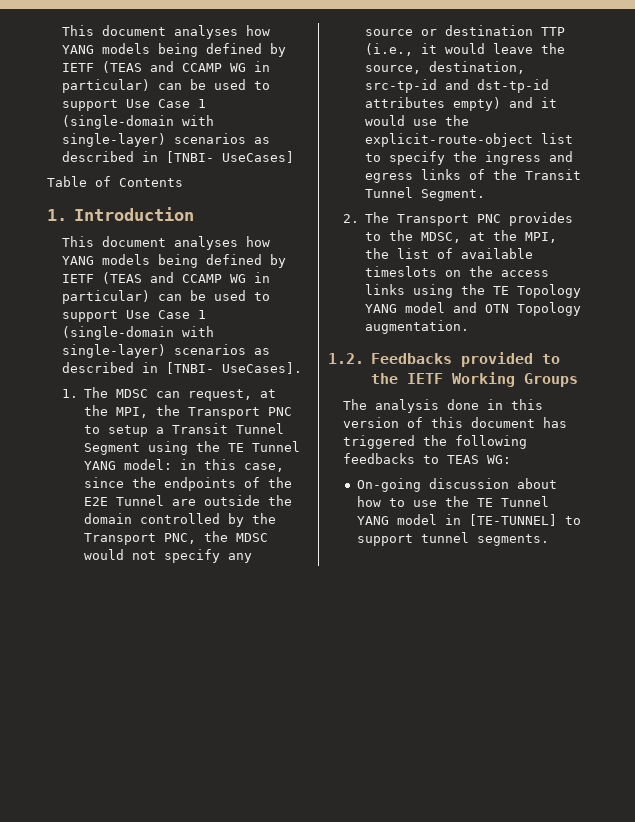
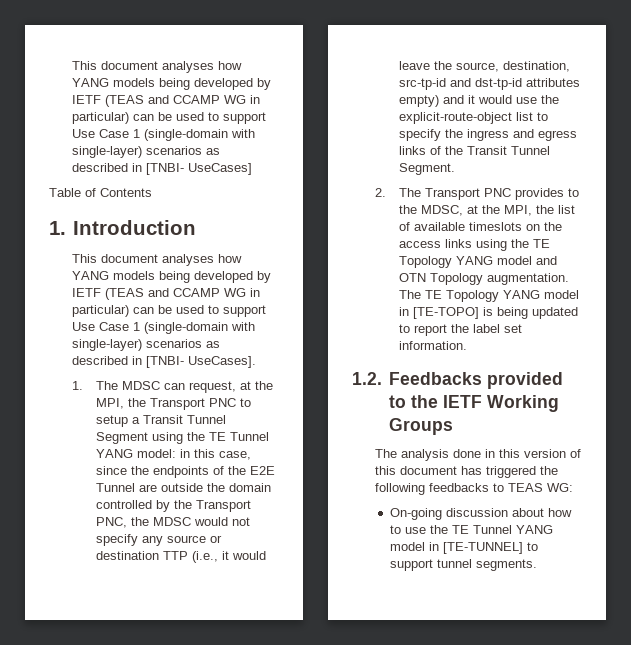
[61,25,270,39] [61,43,262,57] This document analyses how YANG models being defined -> [72,61,243,73] [72,78,254,90] This document analyses how YANG models being developed
[205,254,262,265] defined -> [194,271,254,283] developed
(470, 327) none -> [398,290,579,302] [398,307,578,319] [398,324,522,336] [398,341,467,350] The TE Topology YANG model in [TE-TOPO] is being updated to report the label set information.

